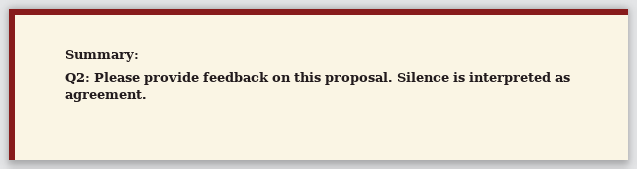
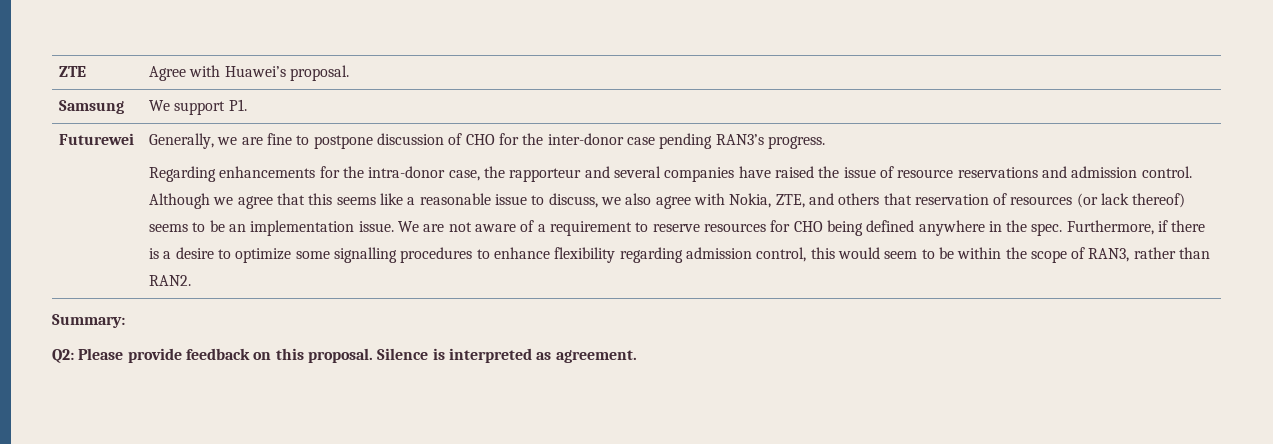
(65, 56) none -> [59,66,87,77] [149,65,350,81] [59,100,125,114] [149,99,247,115] [59,133,135,145] [149,133,825,149] [149,166,1192,182] [149,193,1186,209] [149,220,1206,236] [149,247,1211,263] [149,275,192,286] ZTE | Agree with Huawei’s proposal. // Samsung | We support P1. // Futurewei | Generally, we are fine to postpone discussion of CHO for the inter-donor case pending RAN3’s progress. // Regarding enhancements for the intra-donor case, the rapporteur and several companies have raised the issue of resource reservations and admission control. Although we agree that this seems like a reasonable issue to discuss, we also agree with Nokia, ZTE, and others that reservation of resources (or lack thereof) seems to be an implementation issue. We are not aware of a requirement to reserve resources for CHO being defined anywhere in the spec. Furthermore, if there is a desire to optimize some signalling procedures to enhance flexibility regarding admission control, this would seem to be within the scope of RAN3, rather than RAN2. //

